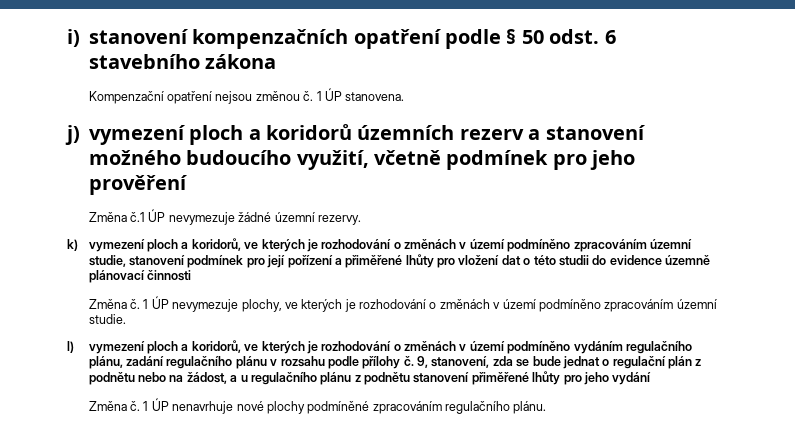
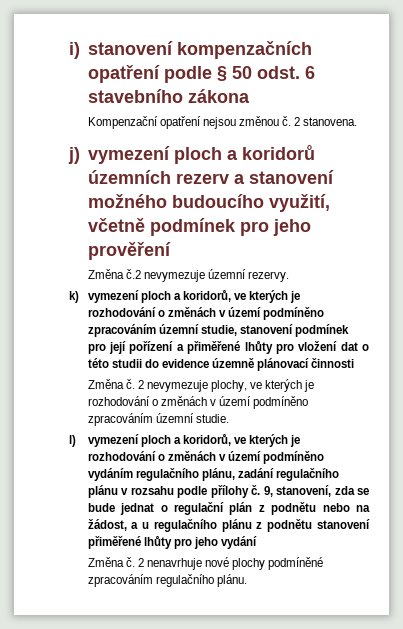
[316,88,342,101] 1 ÚP -> [294,117,301,126] 2
[130,209,272,225] č.1 ÚP nevymezuje žádné -> [125,269,205,282] č.2 nevymezuje
[143,296,169,309] 1 ÚP -> [137,380,144,389] 2
[143,398,169,411] 1 ÚP -> [137,558,144,567] 2

